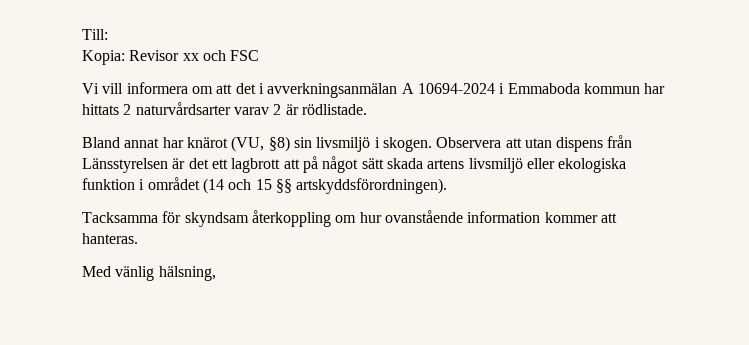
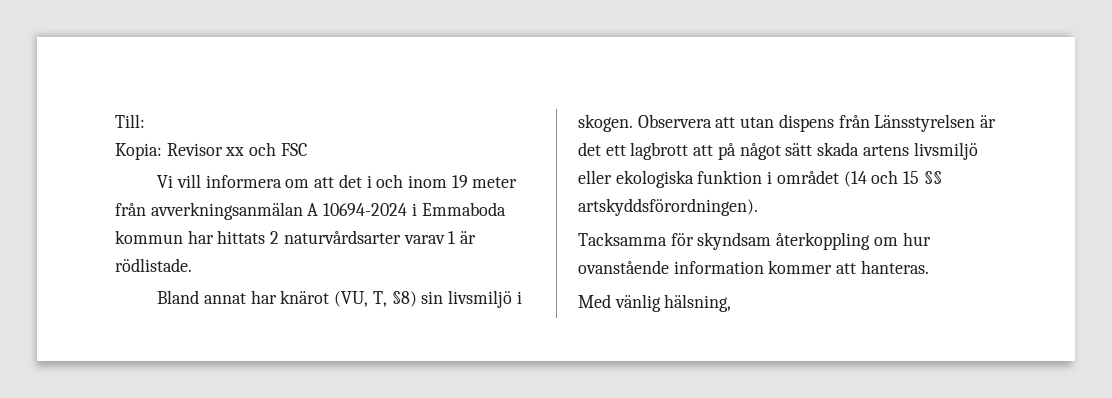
(264, 88) none -> [376,174,518,188] [115,203,146,216] och inom 19 meter från
[273,104,282,115] 2 -> [448,231,456,244] 1
(265, 144) none -> [372,291,387,307] T,

